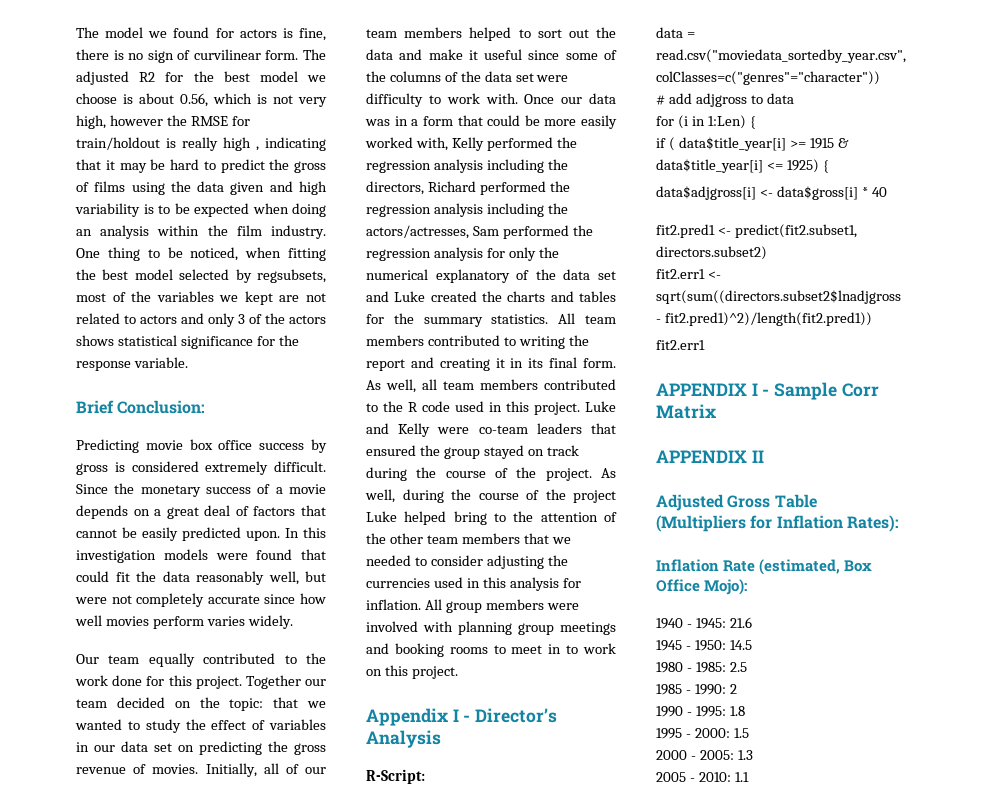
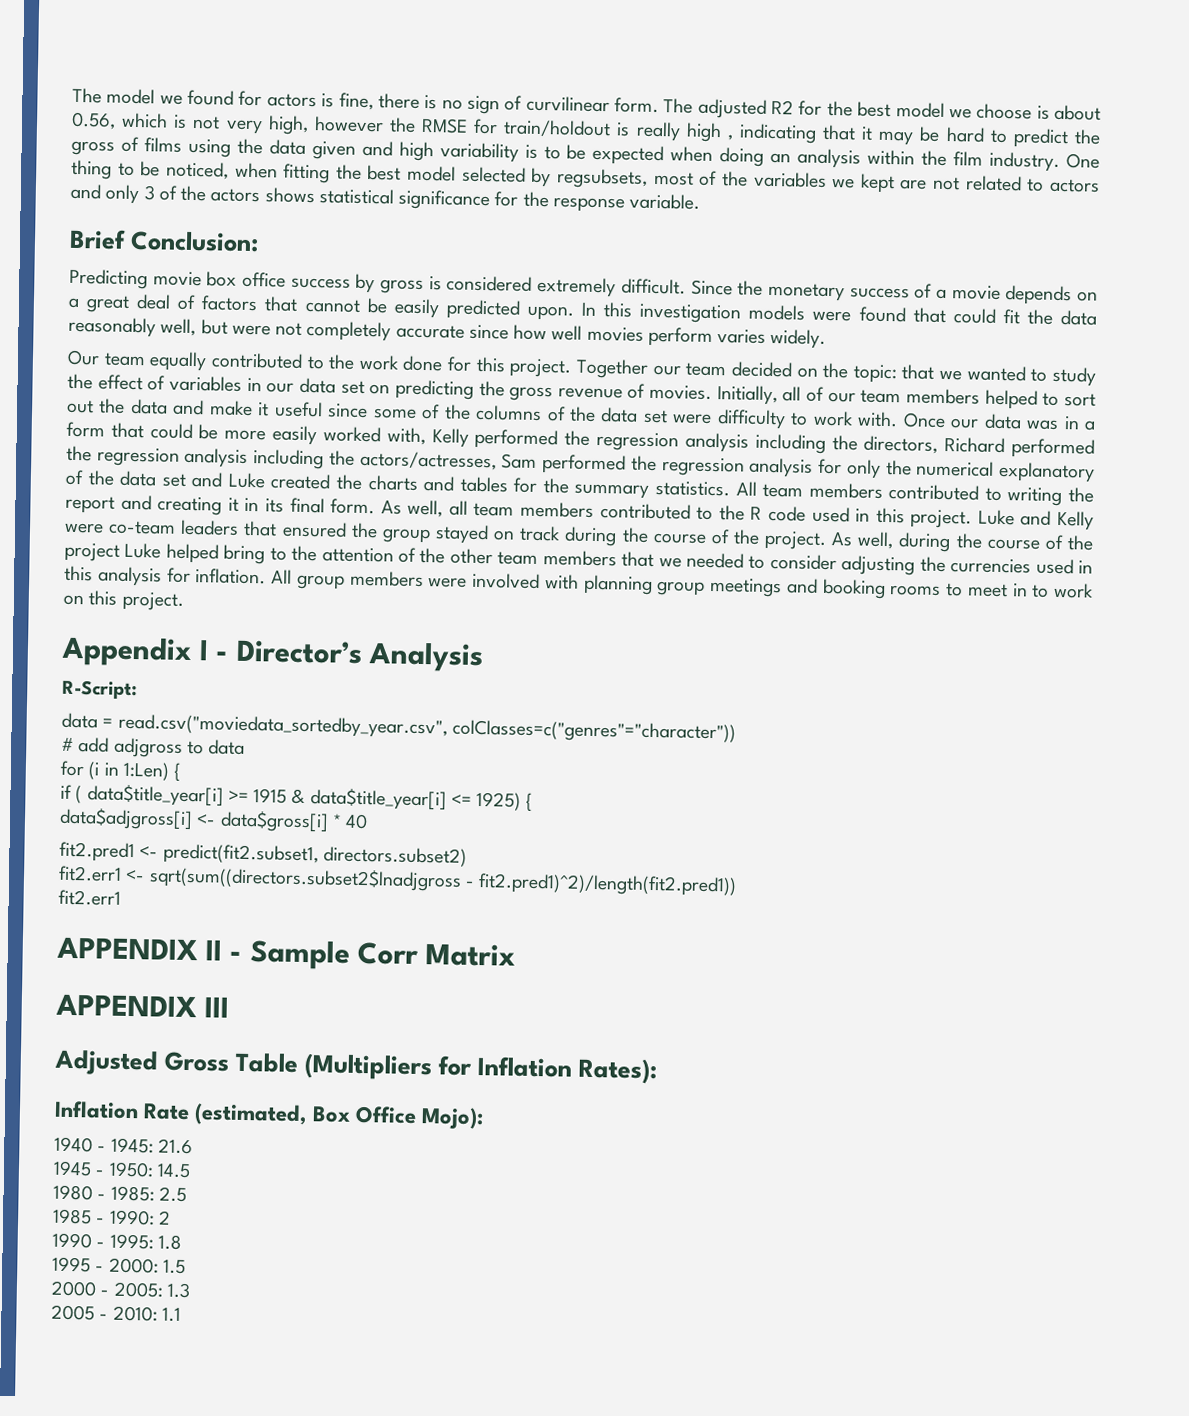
[751,383,758,396] I -> [205,939,223,961] II
[751,450,764,463] II -> [204,996,230,1018] III

